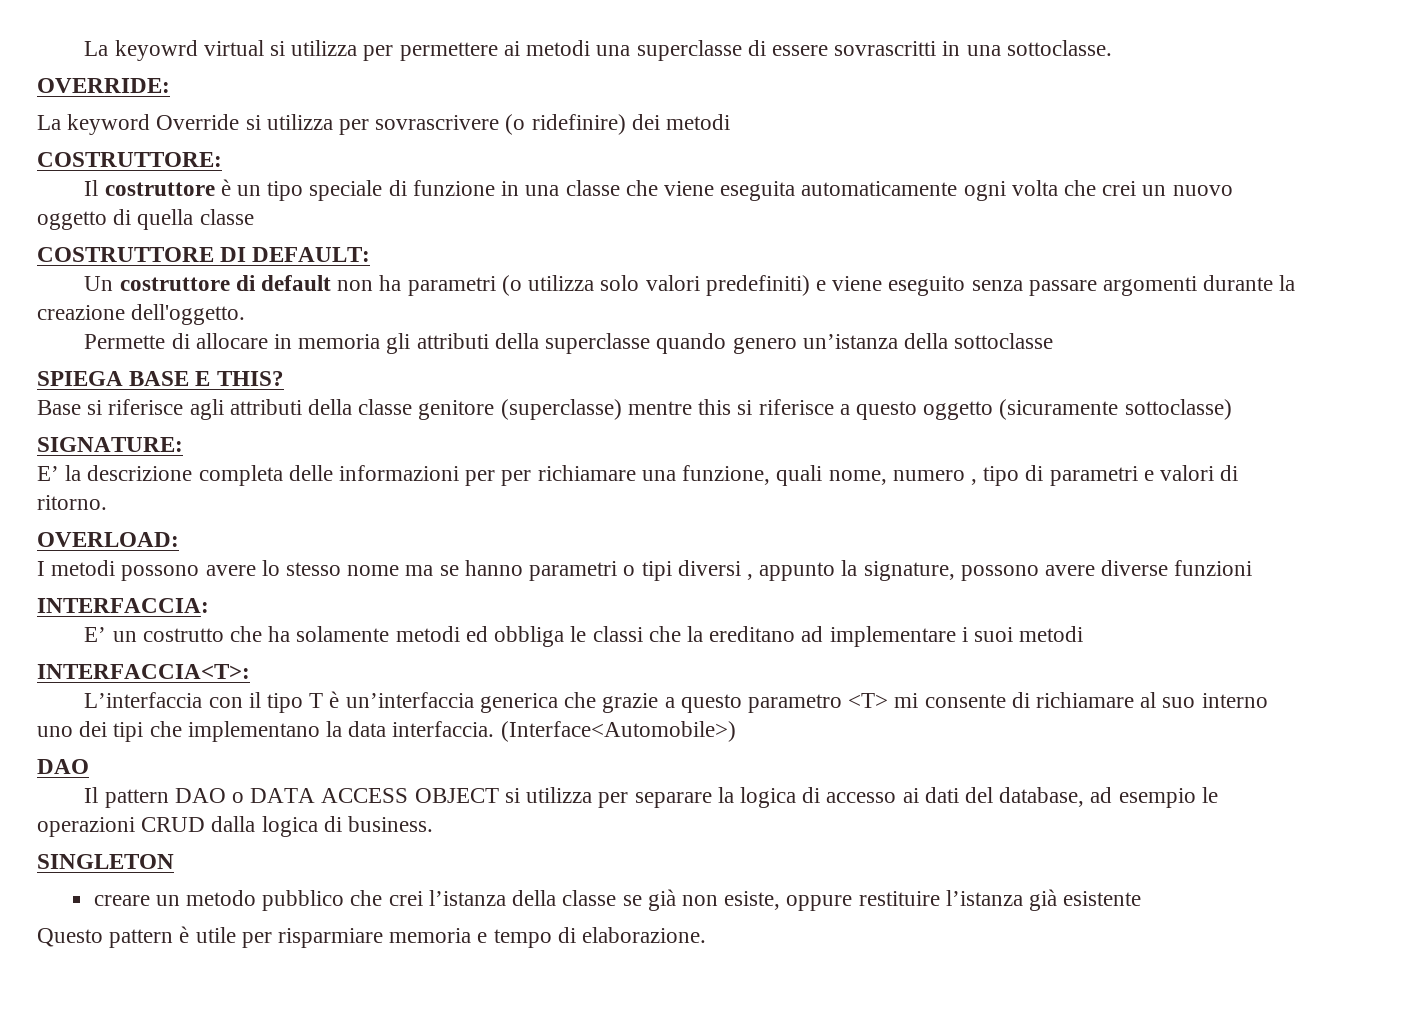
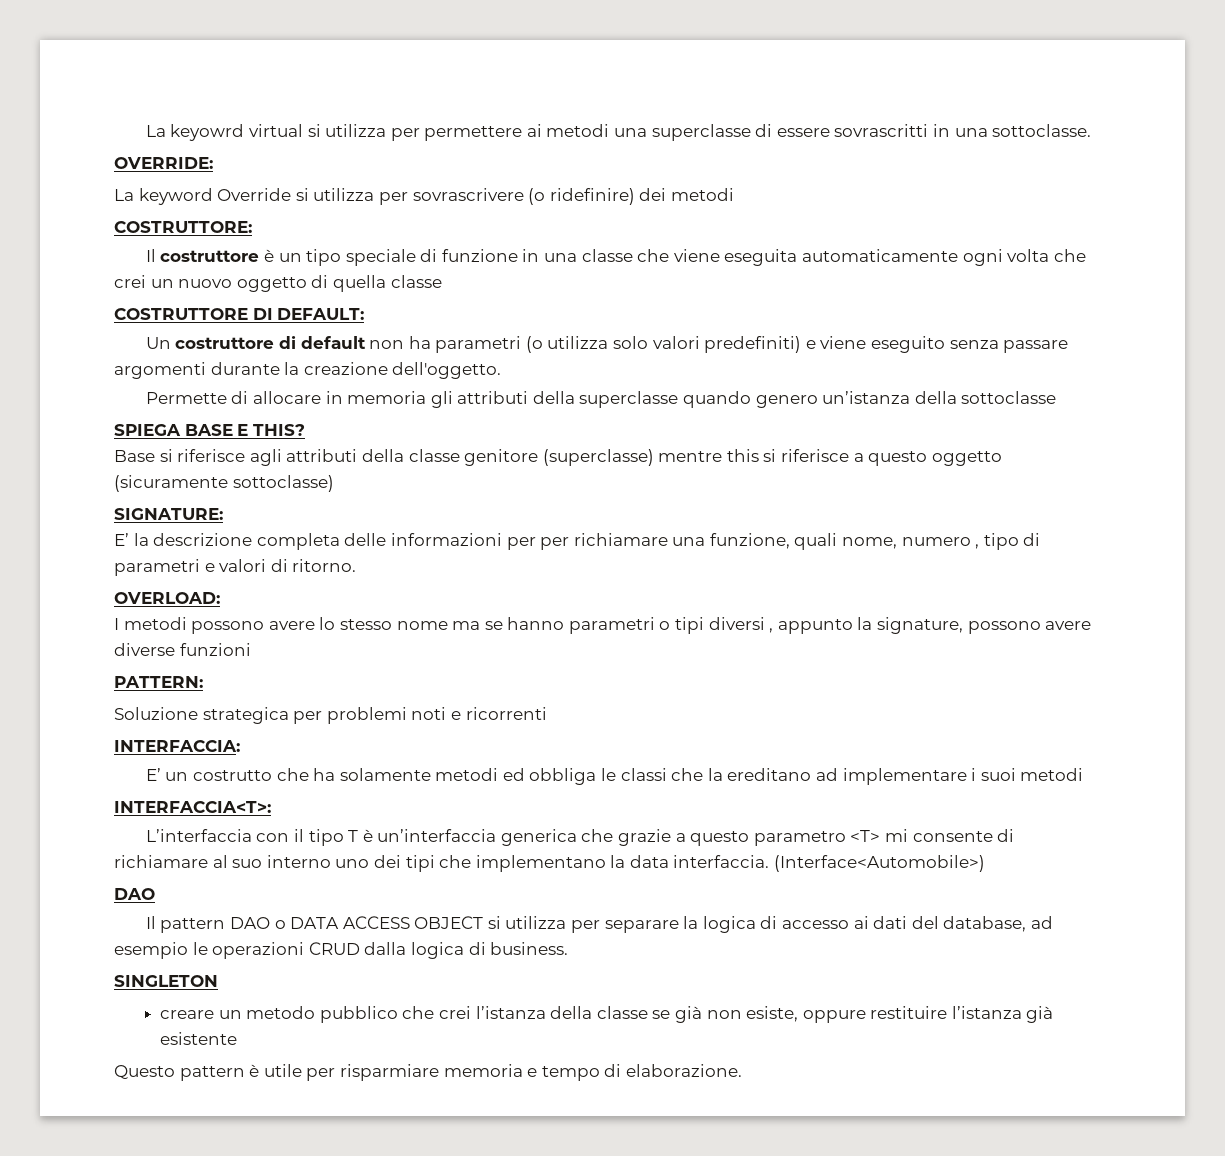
(1253, 568) none -> [114,676,203,688] [114,707,547,724] // PATTERN: // Soluzione strategica per problemi noti e ricorrenti

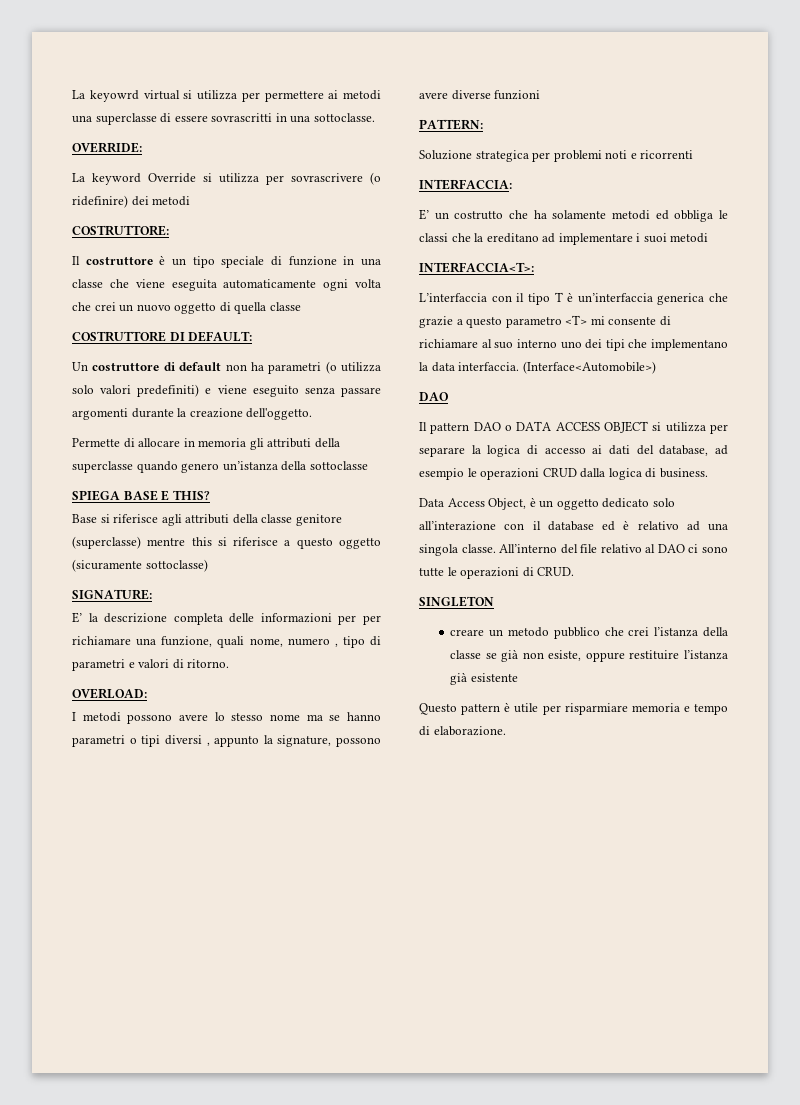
(569, 948) none -> [419,497,675,510] [419,520,728,531] [419,544,728,556] [419,567,575,579] // Data Access Object, è un oggetto dedicato solo all’interazione con il database ed è relativo ad una singola classe. All’interno del file relativo al DAO ci sono tutte le operazioni di CRUD.

